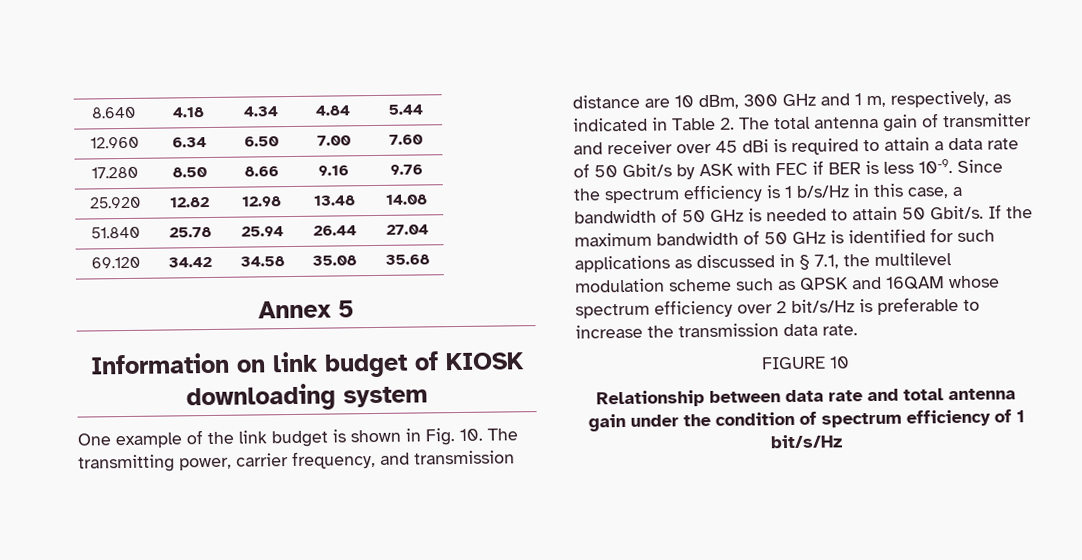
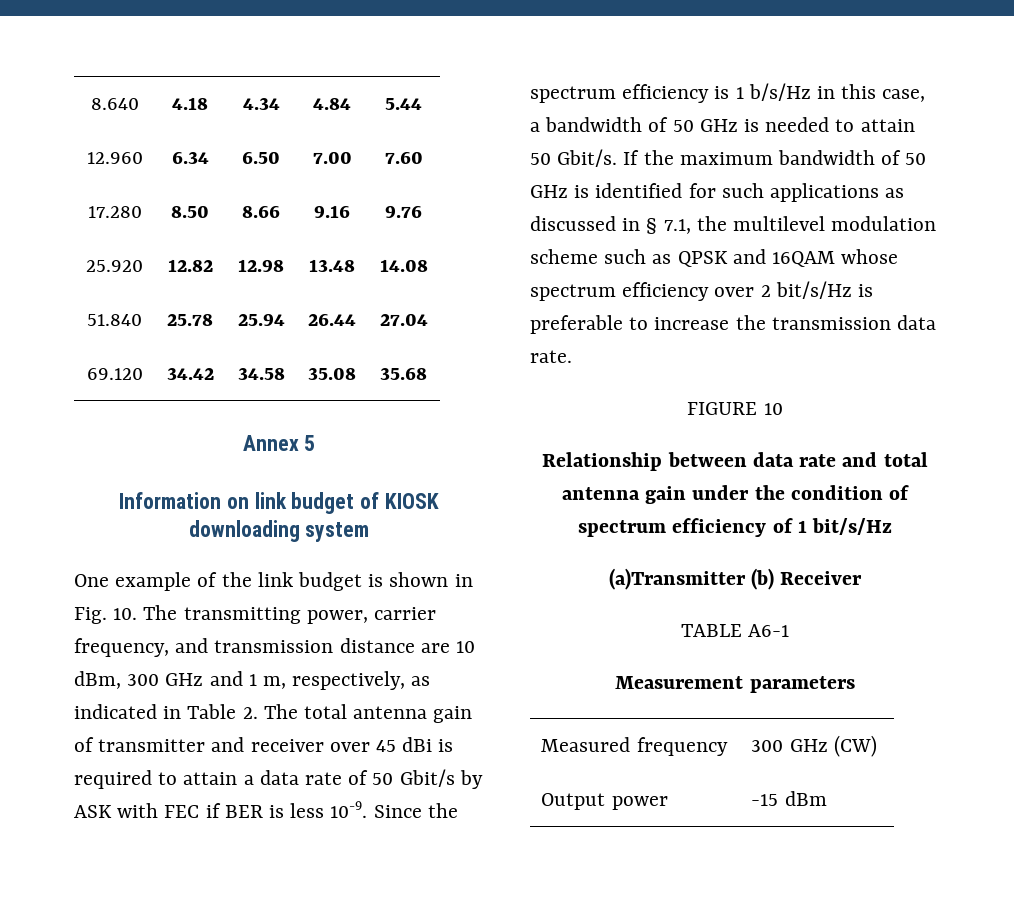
(843, 441) none -> [608,568,863,590] [680,624,790,637] [615,676,855,693] [541,737,728,756] [751,735,877,757] [541,793,668,810] [751,791,827,806] // (a)Transmitter (b) Receiver // TABLE A6-1 // Measurement parameters // Measured frequency | 300 GHz (CW) // Output power | -15 dBm

